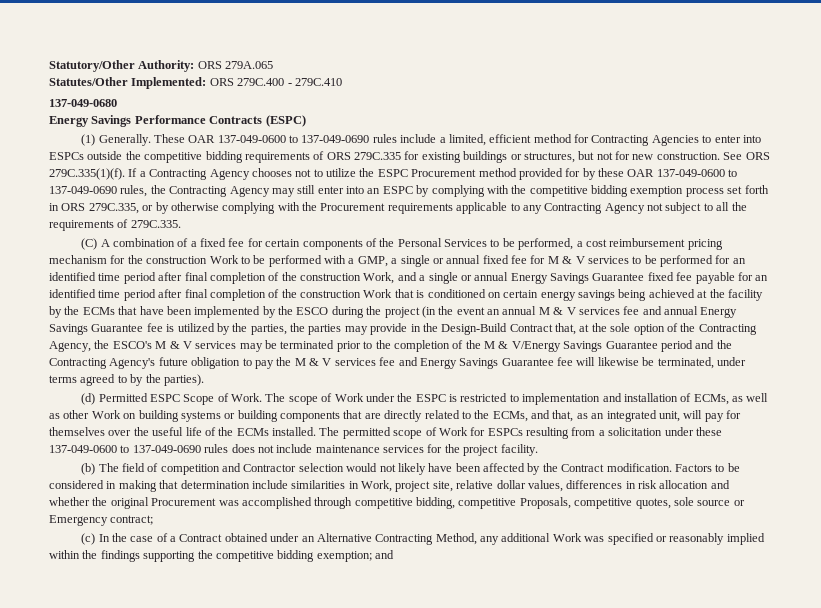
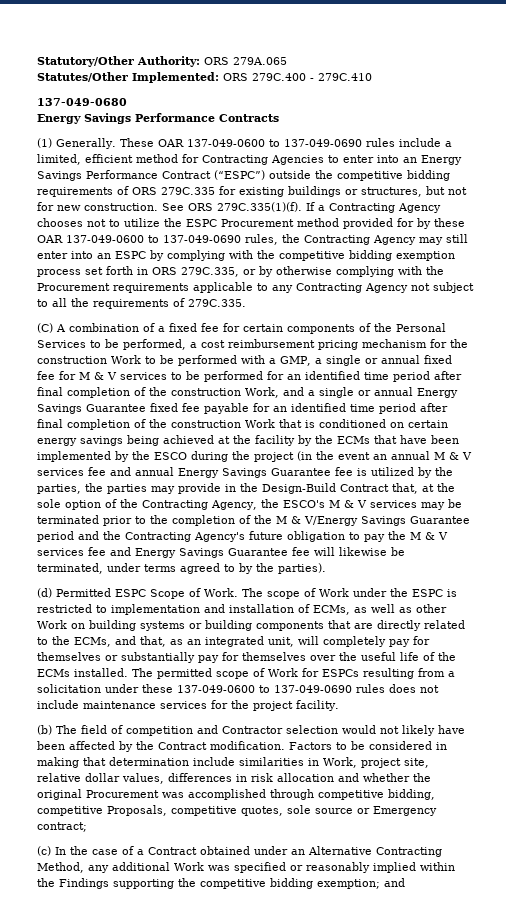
[265,115,306,127] (ESPC) -> (279, 118) none
[49,152,84,160] ESPCs -> [403,155,462,165] [37,170,265,181] an Energy Savings Performance Contract (“ESPC”)
(703, 414) none -> [323,636,430,647] [37,652,195,663] completely pay for themselves or substantially
[100,550,140,562] findings -> [59,878,109,889] Findings

